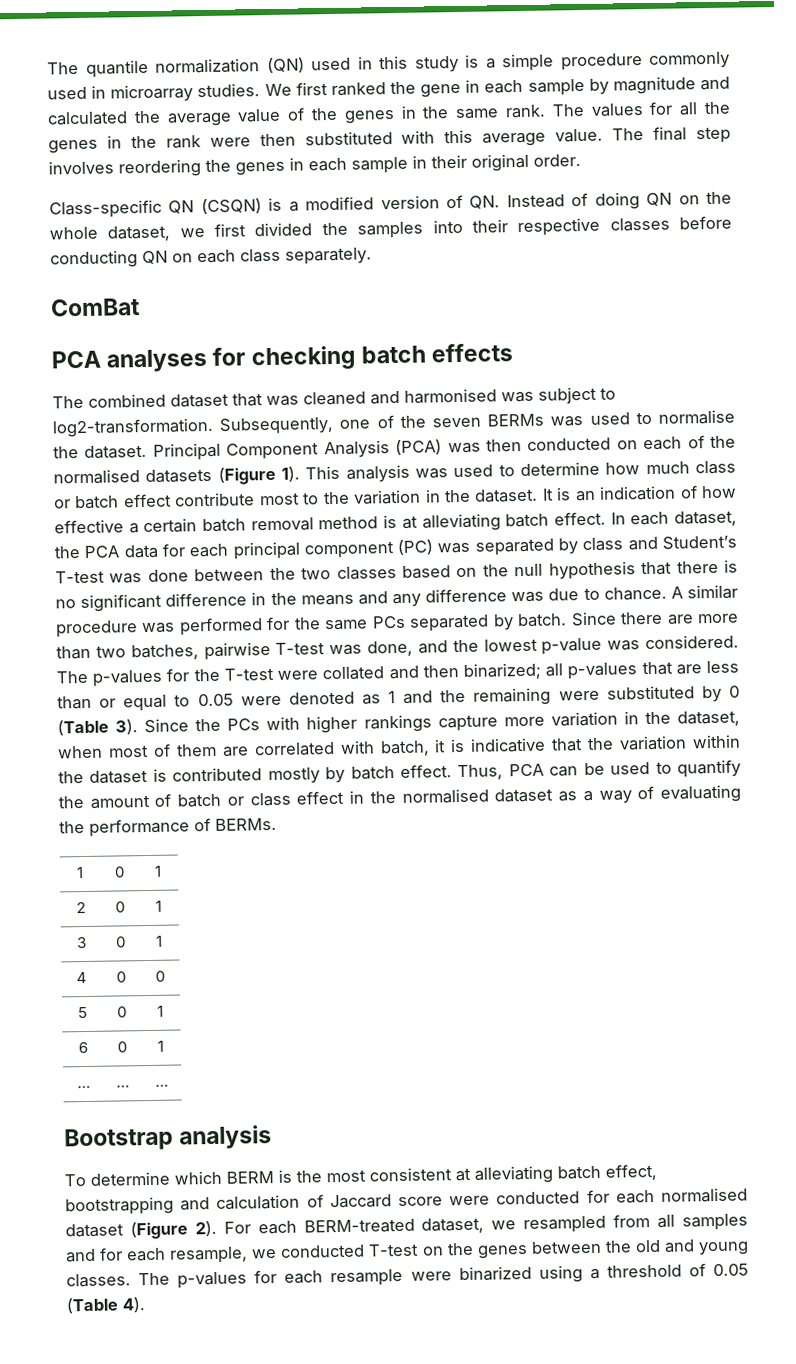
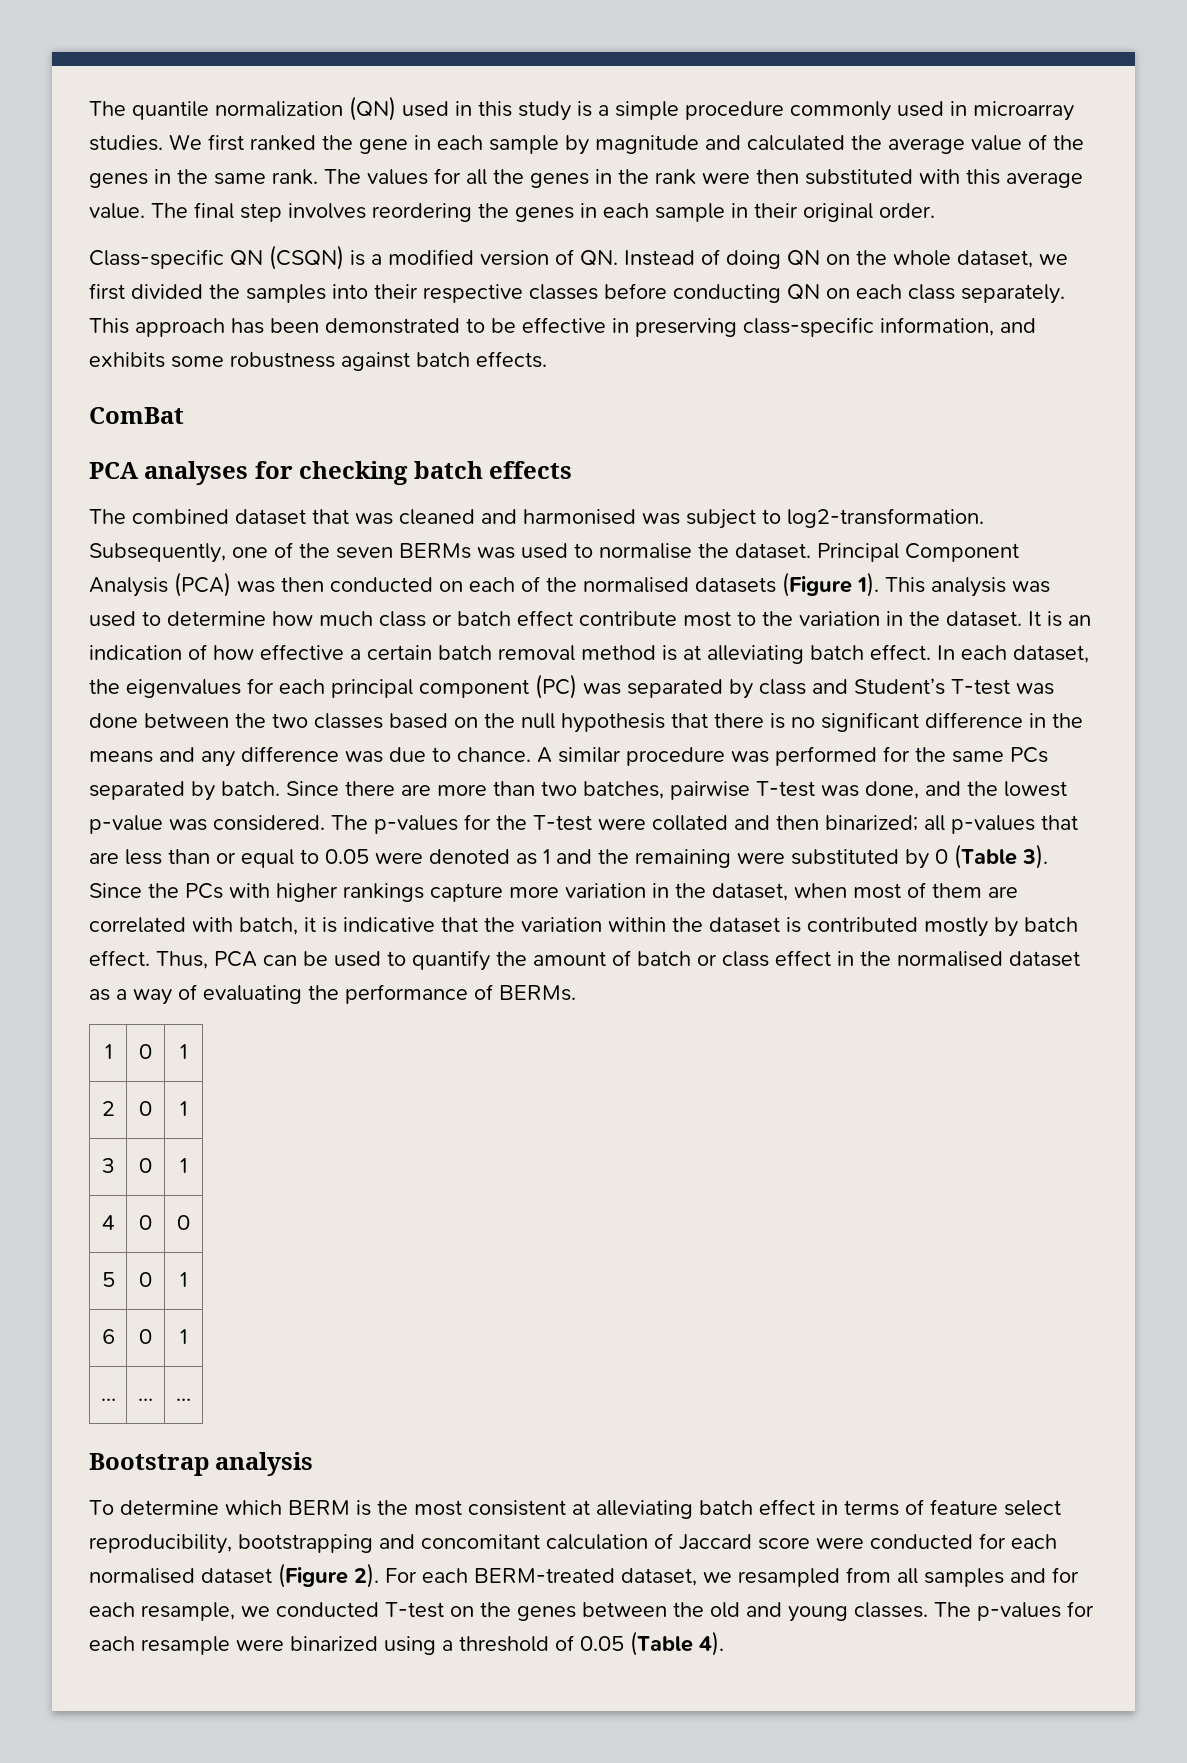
(372, 256) none -> [89,317,1036,337] [89,351,547,371] This approach has been demonstrated to be effective in preserving class-specific information, and exhibits some robustness against batch effects.
[84,544,158,559] PCA data -> [126,679,241,698] eigenvalues
[605,1163,657,1181] effect, -> [759,1499,1061,1516] [89,1534,232,1554] effect in terms of feature select reproducibility,
(211, 1204) none -> [421,1534,540,1549] concomitant

